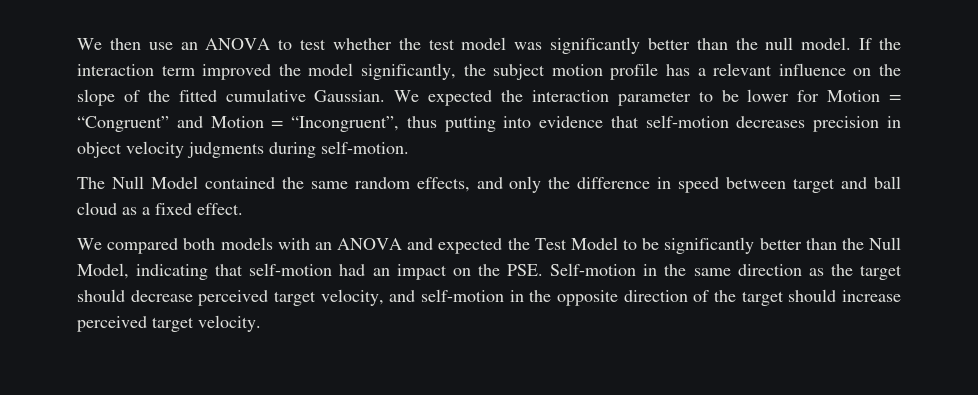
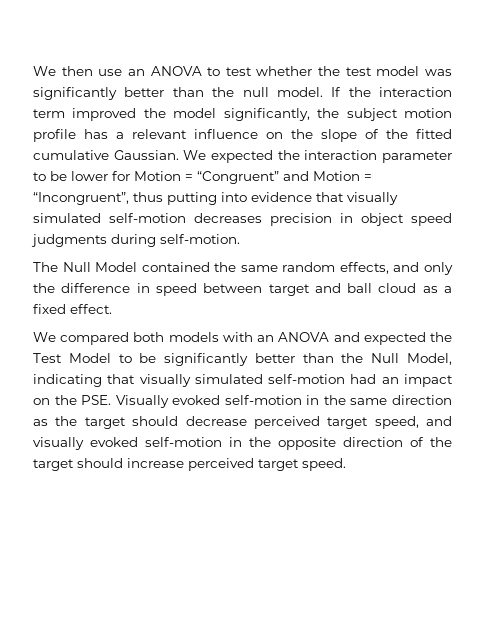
(639, 122) none -> [347,192,398,205] [33,213,101,223] visually simulated
[126,141,184,158] velocity -> [411,213,452,226] speed
(244, 270) none -> [139,374,263,387] visually simulated
[550,263,637,276] Self-motion -> [115,395,302,408] Visually evoked self-motion
[320,289,416,306] velocity, and -> [374,416,452,429] [33,437,138,450] speed, and visually evoked
[198,315,261,332] velocity. -> [302,458,346,471] speed.

